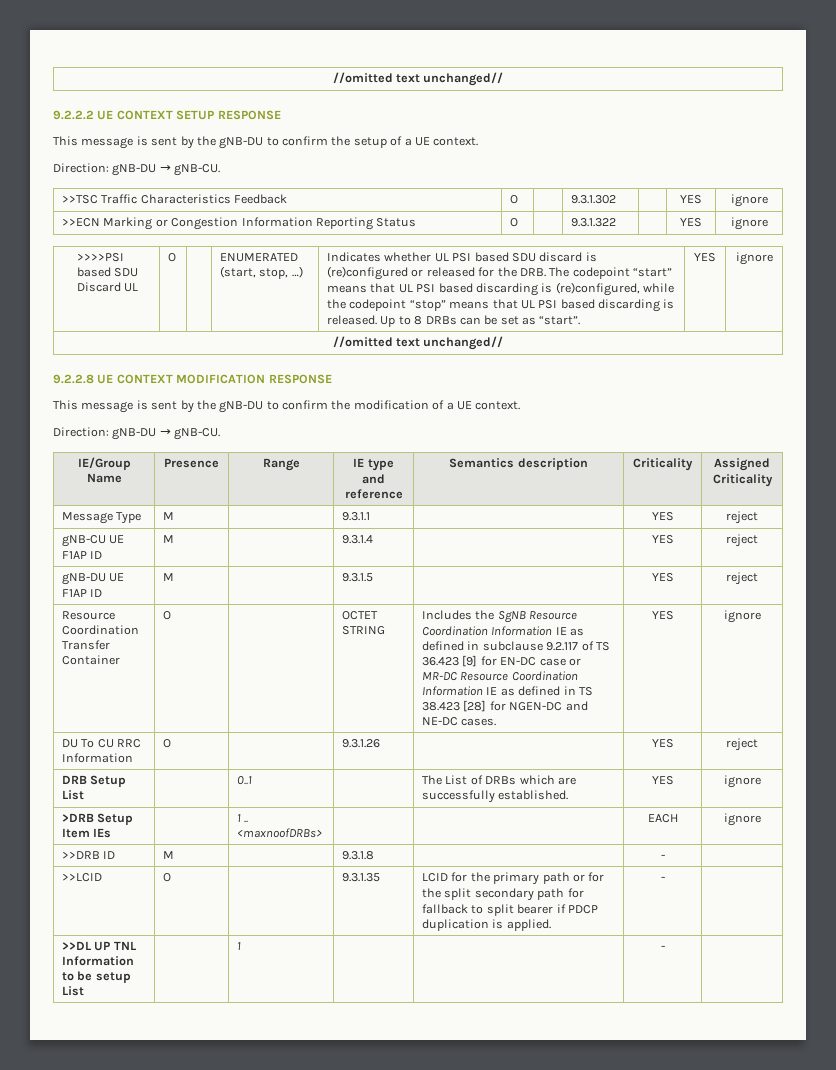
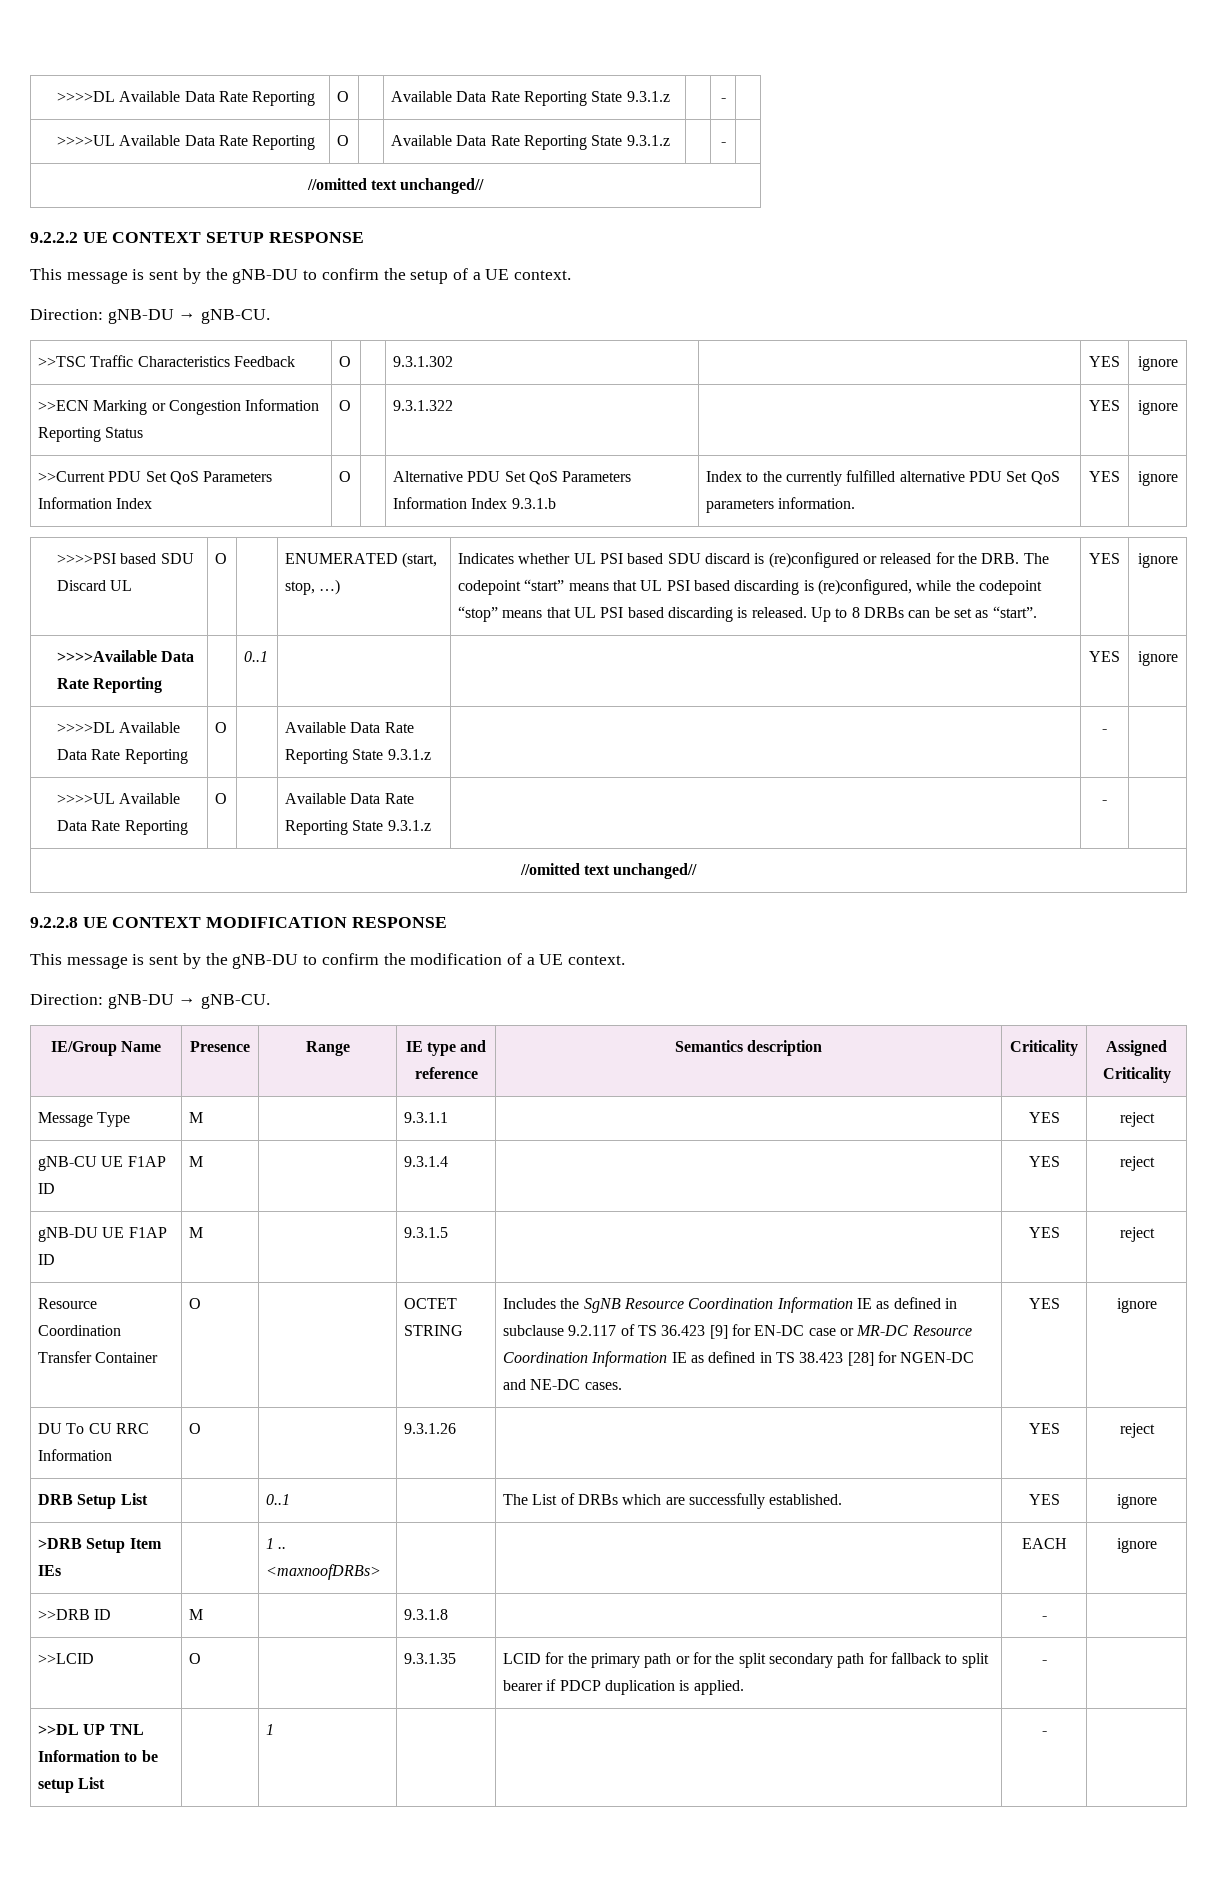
(332, 78) none -> [57,91,316,106] [337,91,350,102] [391,91,670,106] [720,98,726,102] [57,135,316,150] [337,135,350,146] [391,135,670,150] [720,142,726,146] >>>>DL Available Data Rate Reporting | O | | Available Data Rate Reporting State 9.3.1.z | | - | // >>>>UL Available Data Rate Reporting | O | | Available Data Rate Reporting State 9.3.1.z | | - | //
(768, 223) none -> [38,471,273,485] [38,497,153,509] [339,471,352,482] [393,471,632,485] [393,497,556,509] [706,470,1060,486] [706,497,856,513] [1089,471,1120,482] [1137,471,1178,486] // >>Current PDU Set QoS Parameters Information Index | O | | Alternative PDU Set QoS Parameters Information Index 9.3.1.b | Index to the currently fulfilled alternative PDU Set QoS parameters information. | YES | ignore
(773, 258) none -> [57,650,195,662] [57,677,163,693] [244,651,269,662] [1089,651,1120,662] [1137,651,1178,666] [57,722,181,733] [57,749,188,764] [215,722,228,733] [285,722,414,733] [285,749,431,764] [1102,729,1107,733] [57,793,181,804] [57,820,188,835] [215,793,228,804] [285,793,414,804] [285,820,431,835] [1102,800,1107,804] // >>>>Available Data Rate Reporting | | 0..1 | | | YES | ignore // >>>>DL Available Data Rate Reporting | O | | Available Data Rate Reporting State 9.3.1.z | | - | // >>>>UL Available Data Rate Reporting | O | | Available Data Rate Reporting State 9.3.1.z | | - |

